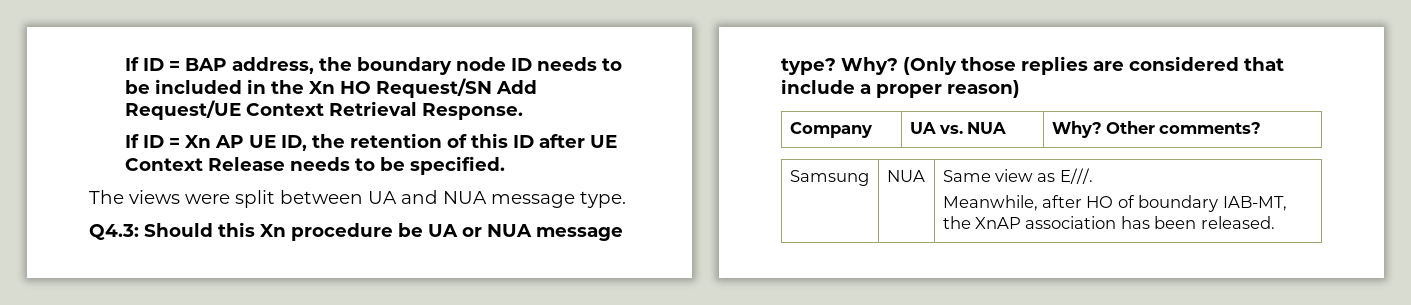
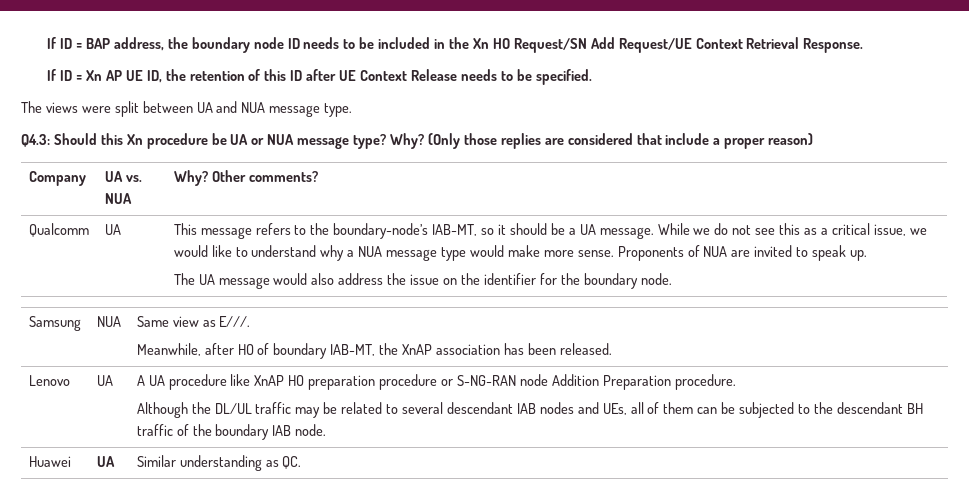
(1262, 128) none -> [28,223,89,237] [104,224,121,235] [173,223,927,239] [173,245,868,261] [173,273,672,289] // Qualcomm | UA | This message refers to the boundary-node’s IAB-MT, so it should be a UA message. While we do not see this as a critical issue, we would like to understand why a NUA message type would make more sense. Proponents of NUA are invited to speak up. // The UA message would also address the issue on the identifier for the boundary node.
(1275, 222) none -> [28,375,70,386] [96,375,113,386] [136,374,736,390] [136,402,923,418] [136,424,327,440] [28,456,71,467] [96,456,115,467] [136,455,302,471] // Lenovo | UA | A UA procedure like XnAP HO preparation procedure or S-NG-RAN node Addition Preparation procedure. // Although the DL/UL traffic may be related to several descendant IAB nodes and UEs, all of them can be subjected to the descendant BH traffic of the boundary IAB node. // Huawei | UA | Similar understanding as QC.

